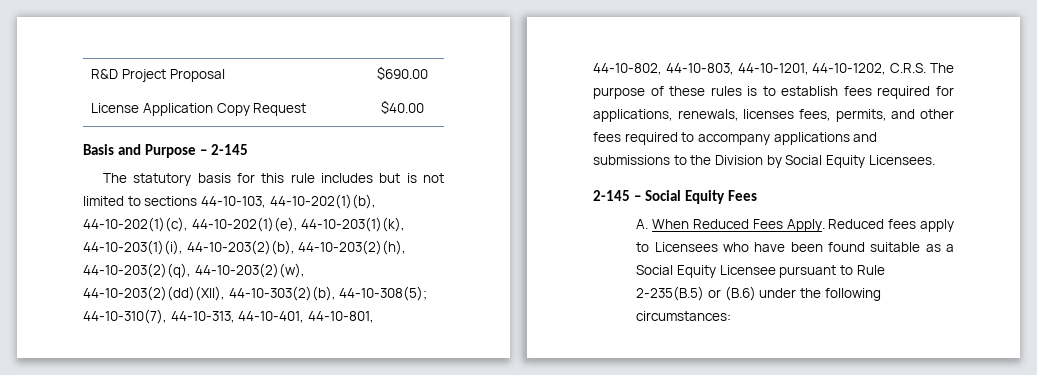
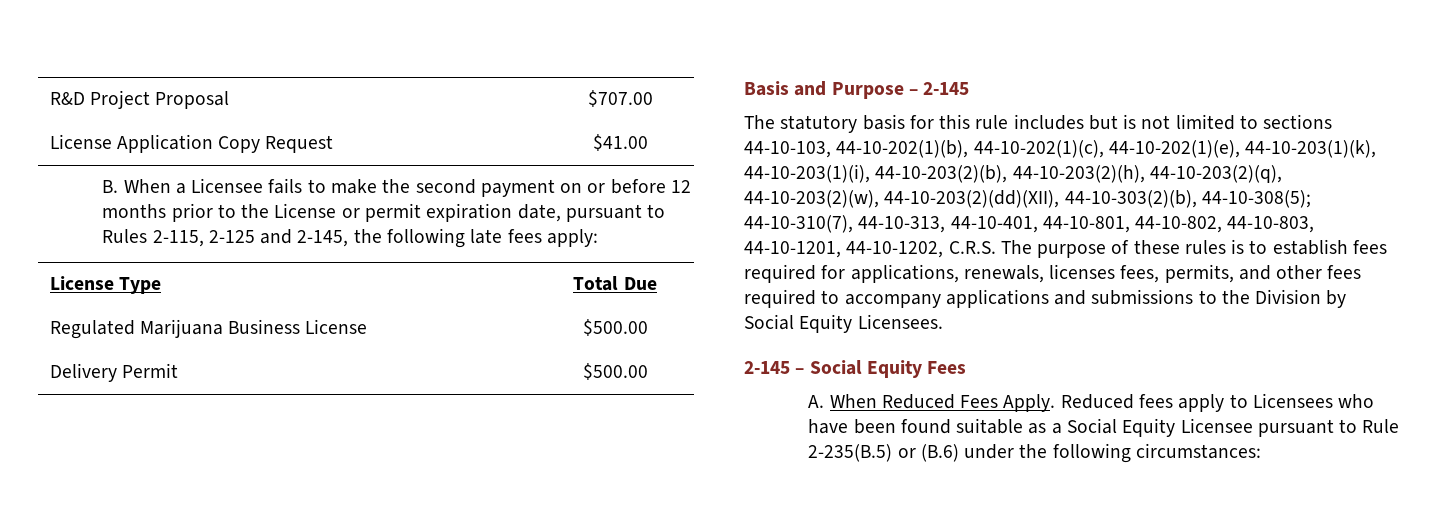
[377,66,428,80] $690.00 -> [588,90,653,107] $707.00
[381,100,424,114] $40.00 -> [593,134,648,151] [102,178,691,197] [102,203,666,222] [102,228,598,248] [49,276,161,294] [573,276,657,291] [49,319,368,339] [582,319,648,336] [49,363,178,382] [582,363,648,380] $41.00 // B. When a Licensee fails to make the second payment on or before 12 months prior to the License or permit expiration date, pursuant to Rules 2-115, 2-125 and 2-145, the following late fees apply: // License Type | Total Due // Regulated Marijuana Business License | $500.00 // Delivery Permit | $500.00

